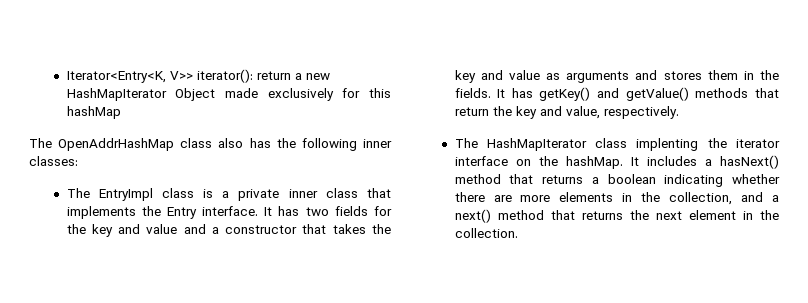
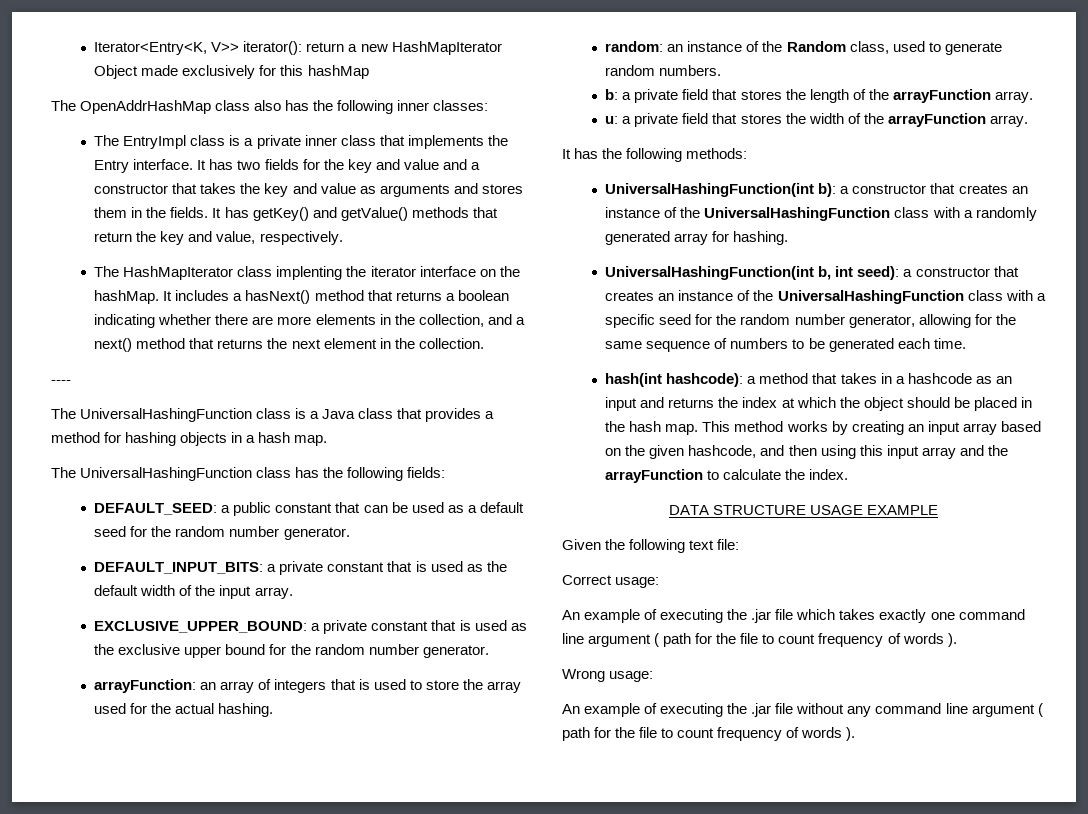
(518, 233) none -> [51,380,71,384] [51,408,495,422] [51,432,328,446] [51,467,446,481] [94,502,524,516] [94,526,350,540] [94,561,507,575] [94,585,293,599] [94,620,527,634] [94,644,489,658] [94,679,521,693] [94,703,274,717] [605,41,1002,55] [605,65,722,76] [605,89,1033,103] [605,113,1028,127] [562,148,748,162] [605,183,1028,197] [605,207,1037,221] [605,231,789,245] [605,266,1019,280] [605,290,1046,304] [605,314,1016,328] [605,338,966,352] [605,373,1012,387] [605,397,1032,411] [605,421,1041,435] [605,445,1008,459] [605,469,849,483] [668,505,939,515] [562,539,740,553] [562,575,660,588] [562,609,1025,623] [562,633,957,647] [562,669,654,682] [562,703,1043,717] [562,727,856,741] // ---- // The UniversalHashingFunction class is a Java class that provides a method for hashing objects in a hash map. // The UniversalHashingFunction class has the following fields: // DEFAULT_SEED: a public constant that can be used as a default seed for the random number generator. // DEFAULT_INPUT_BITS: a private constant that is used as the default width of the input array. // EXCLUSIVE_UPPER_BOUND: a private constant that is used as the exclusive upper bound for the random number generator. // arrayFunction: an array of integers that is used to store the array used for the actual hashing. // random: an instance of the Random class, used to generate random numbers. // b: a private field that stores the length of the arrayFunction array. // u: a private field that stores the width of the arrayFunction array. // It has the following methods: // UniversalHashingFunction(int b): a constructor that creates an instance of the UniversalHashingFunction class with a randomly generated array for hashing. // UniversalHashingFunction(int b, int seed): a constructor that creates an instance of the UniversalHashingFunction class with a specific seed for the random number generator, allowing for the same sequence of numbers to be generated each time. // hash(int hashcode): a method that takes in a hashcode as an input and returns the index at which the object should be placed in the hash map. This method works by creating an input array based on the given hashcode, and then using this input array and the arrayFunction to calculate the index. // DATA STRUCTURE USAGE EXAMPLE // Given the following text file: // Correct usage: // An example of executing the .jar file which takes exactly one command line argument ( path for the file to count frequency of words ). // Wrong usage: // An example of executing the .jar file without any command line argument ( path for the file to count frequency of words ).

